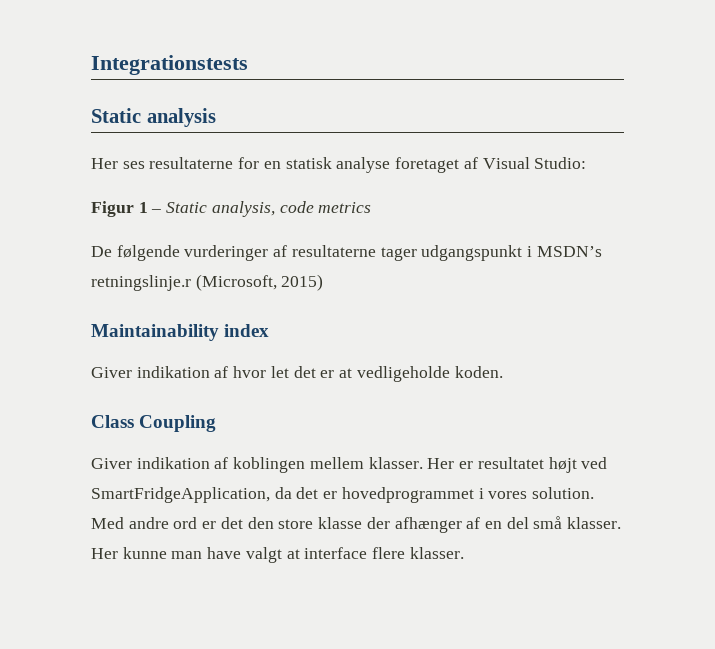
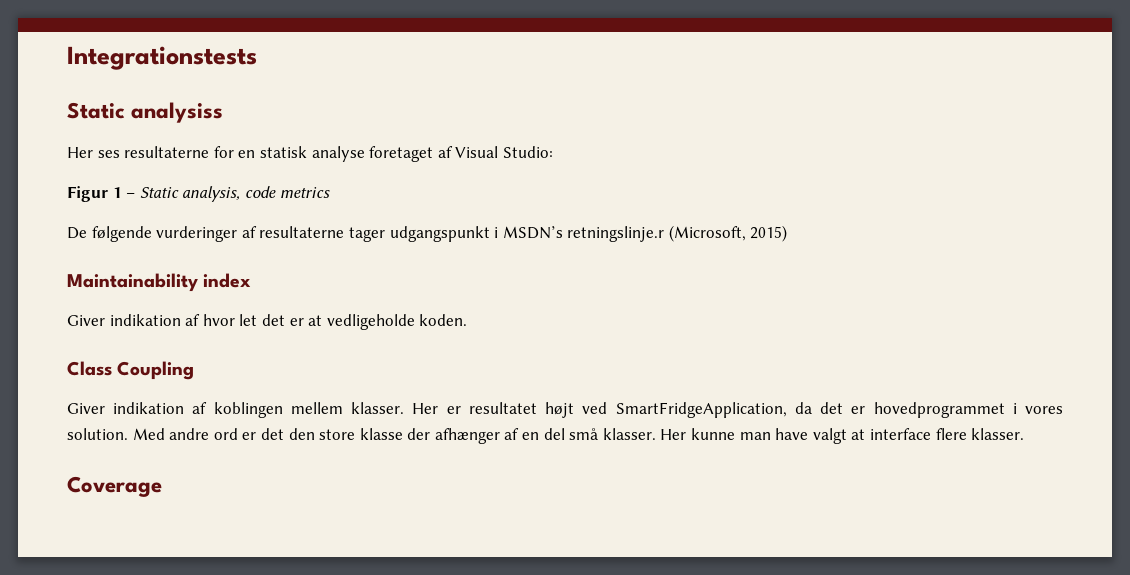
[146,108,216,127] analysis -> [131,102,224,123] analysiss
(464, 553) none -> [67,476,162,497] // Coverage

